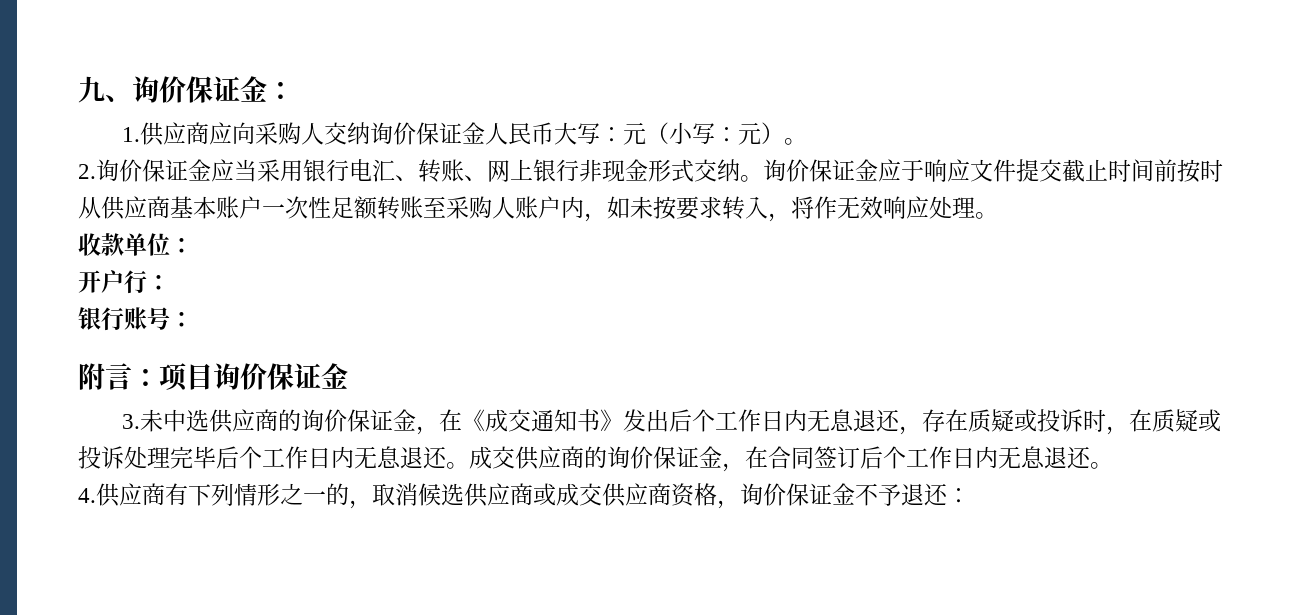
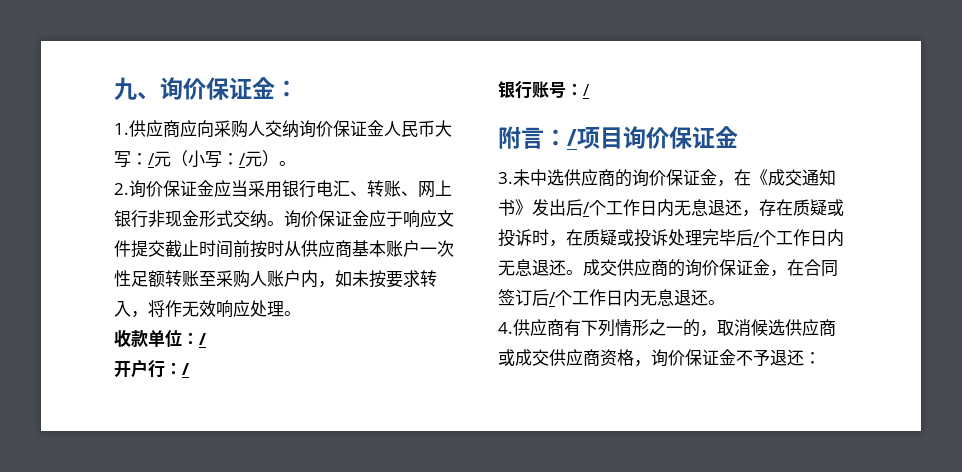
(623, 134) none -> [148,153,155,165] /
(738, 134) none -> [239,153,246,165] /
(193, 245) none -> [199,333,206,345] /
(170, 282) none -> [182,363,189,375] /
(193, 319) none -> [583,84,590,96] /
(159, 377) none -> [567,129,577,146] /
(692, 420) none -> [583,202,590,214] /
(239, 457) none -> [753,232,760,244] /
(883, 457) none -> [549,292,556,304] /

